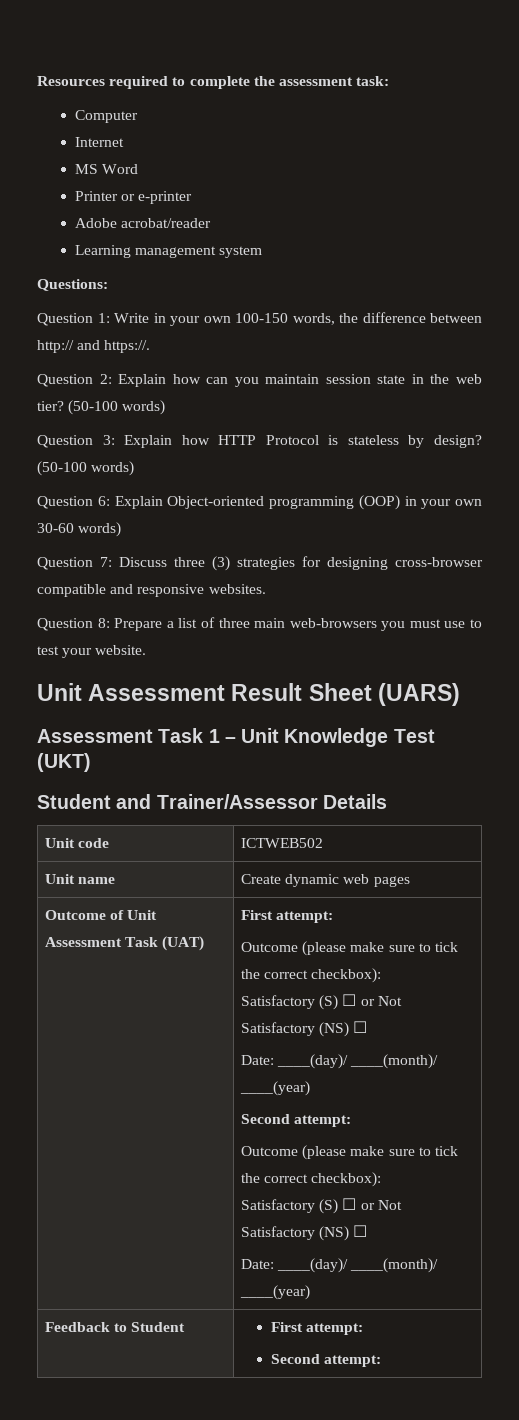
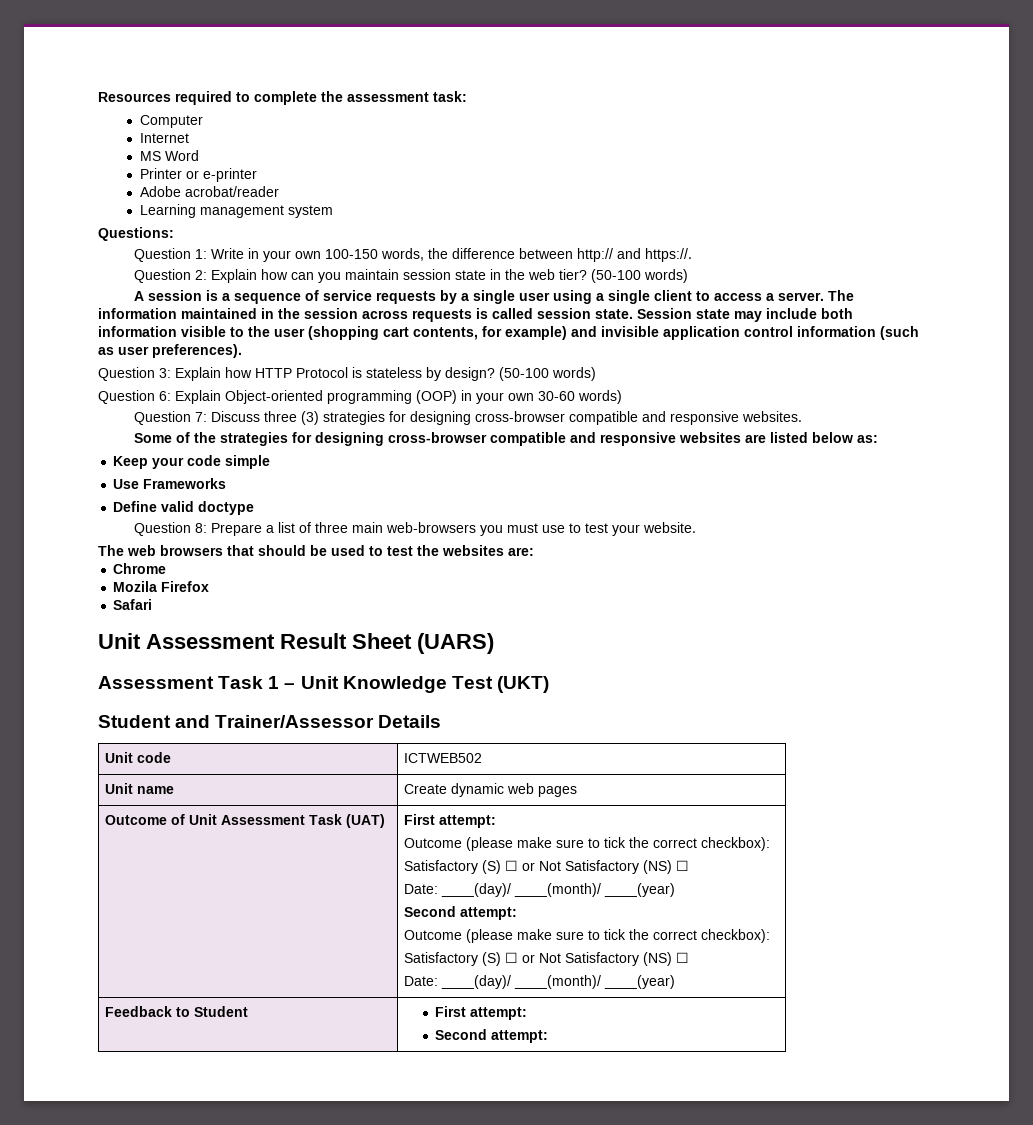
(166, 407) none -> [133,290,854,304] [98,308,853,322] [98,326,919,340] [98,344,242,358] // A session is a sequence of service requests by a single user using a single client to access a server. The information maintained in the session across requests is called session state. Session state may include both information visible to the user (shopping cart contents, for example) and invisible application control information (such as user preferences).
(266, 589) none -> [133,432,878,446] [113,455,271,469] [113,478,227,489] [113,501,255,515] // Some of the strategies for designing cross-browser compatible and responsive websites are listed below as: // Keep your code simple // Use Frameworks // Define valid doctype
(147, 650) none -> [98,545,534,556] [113,563,167,574] [113,581,210,592] [113,599,153,610] // The web browsers that should be used to test the websites are: // Chrome // Mozila Firefox // Safari

